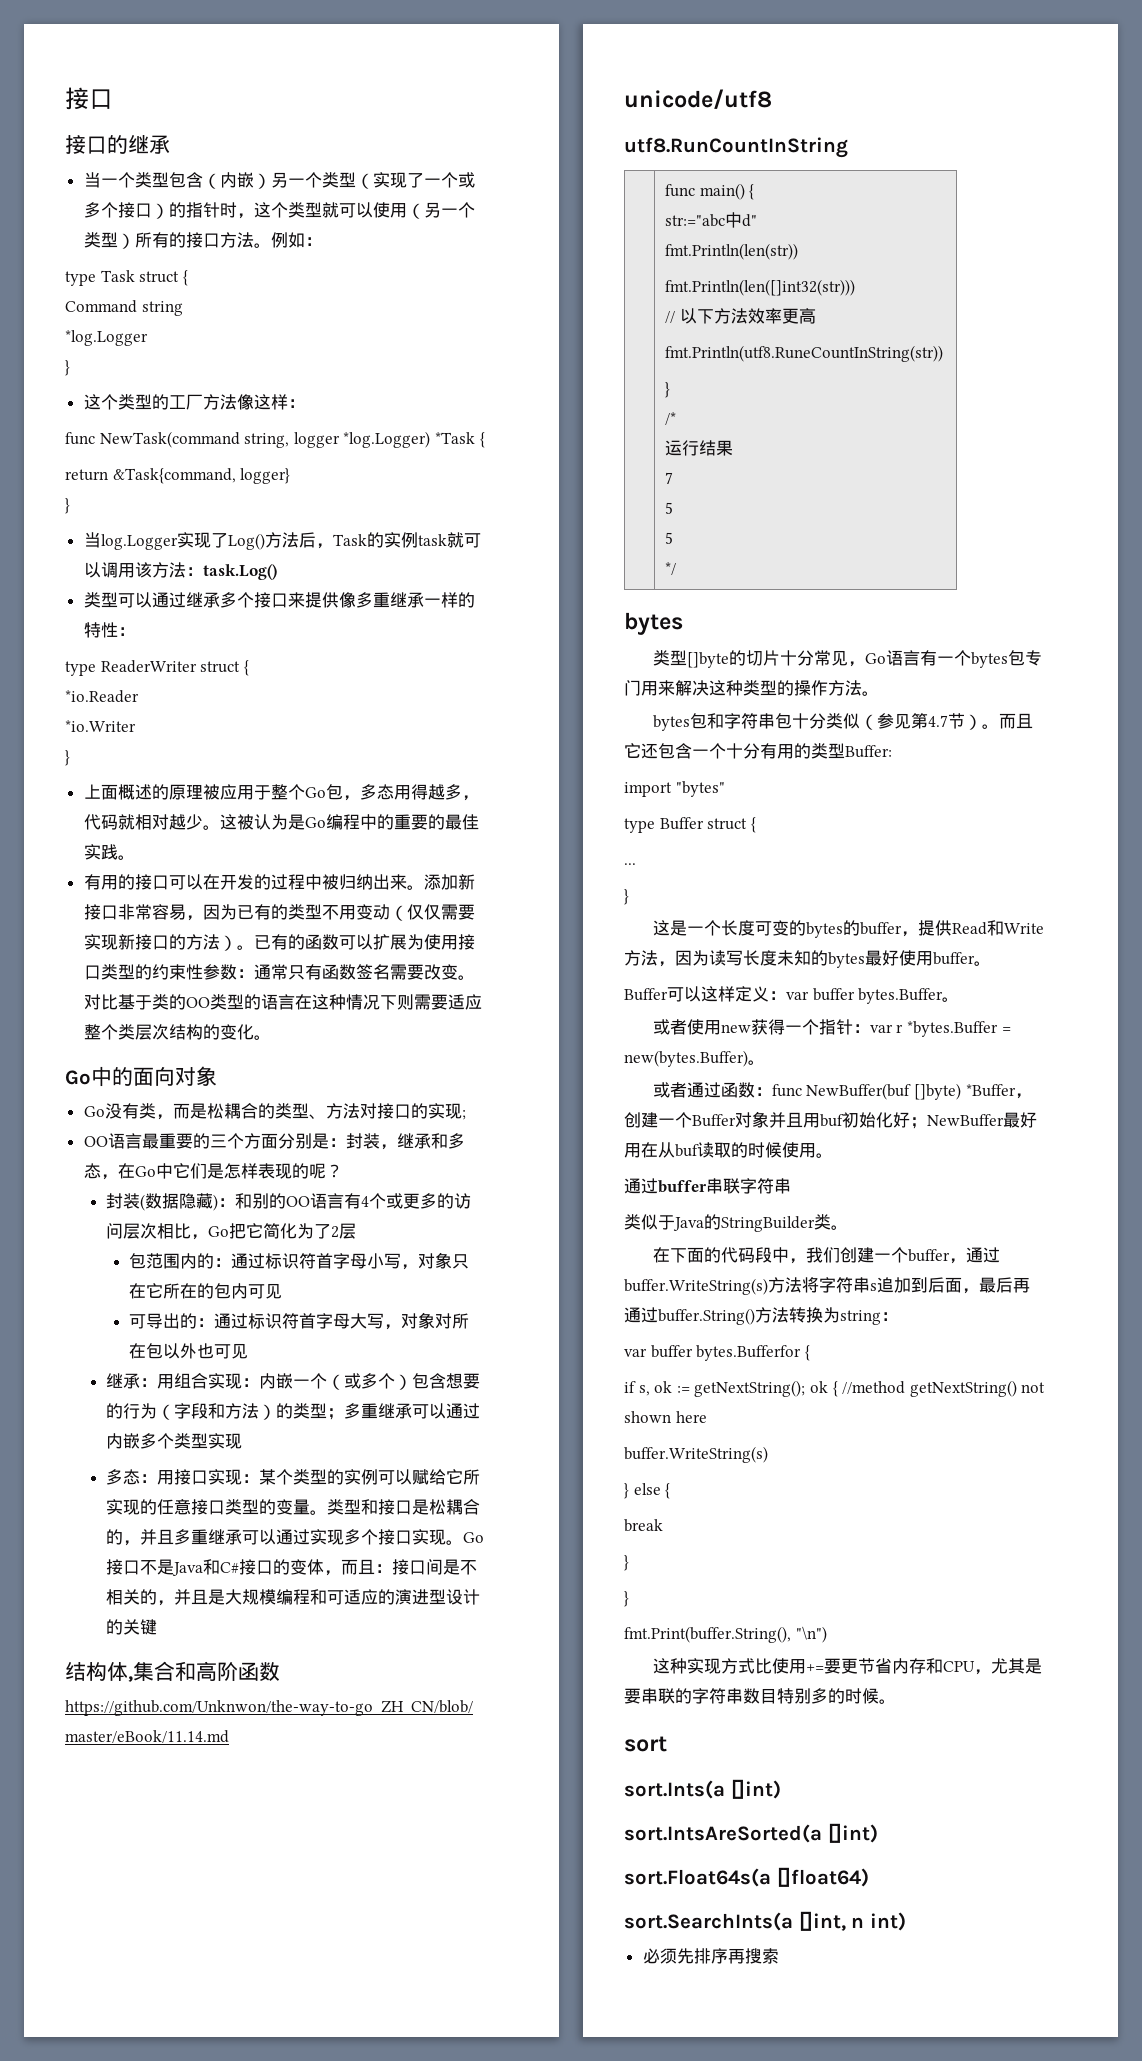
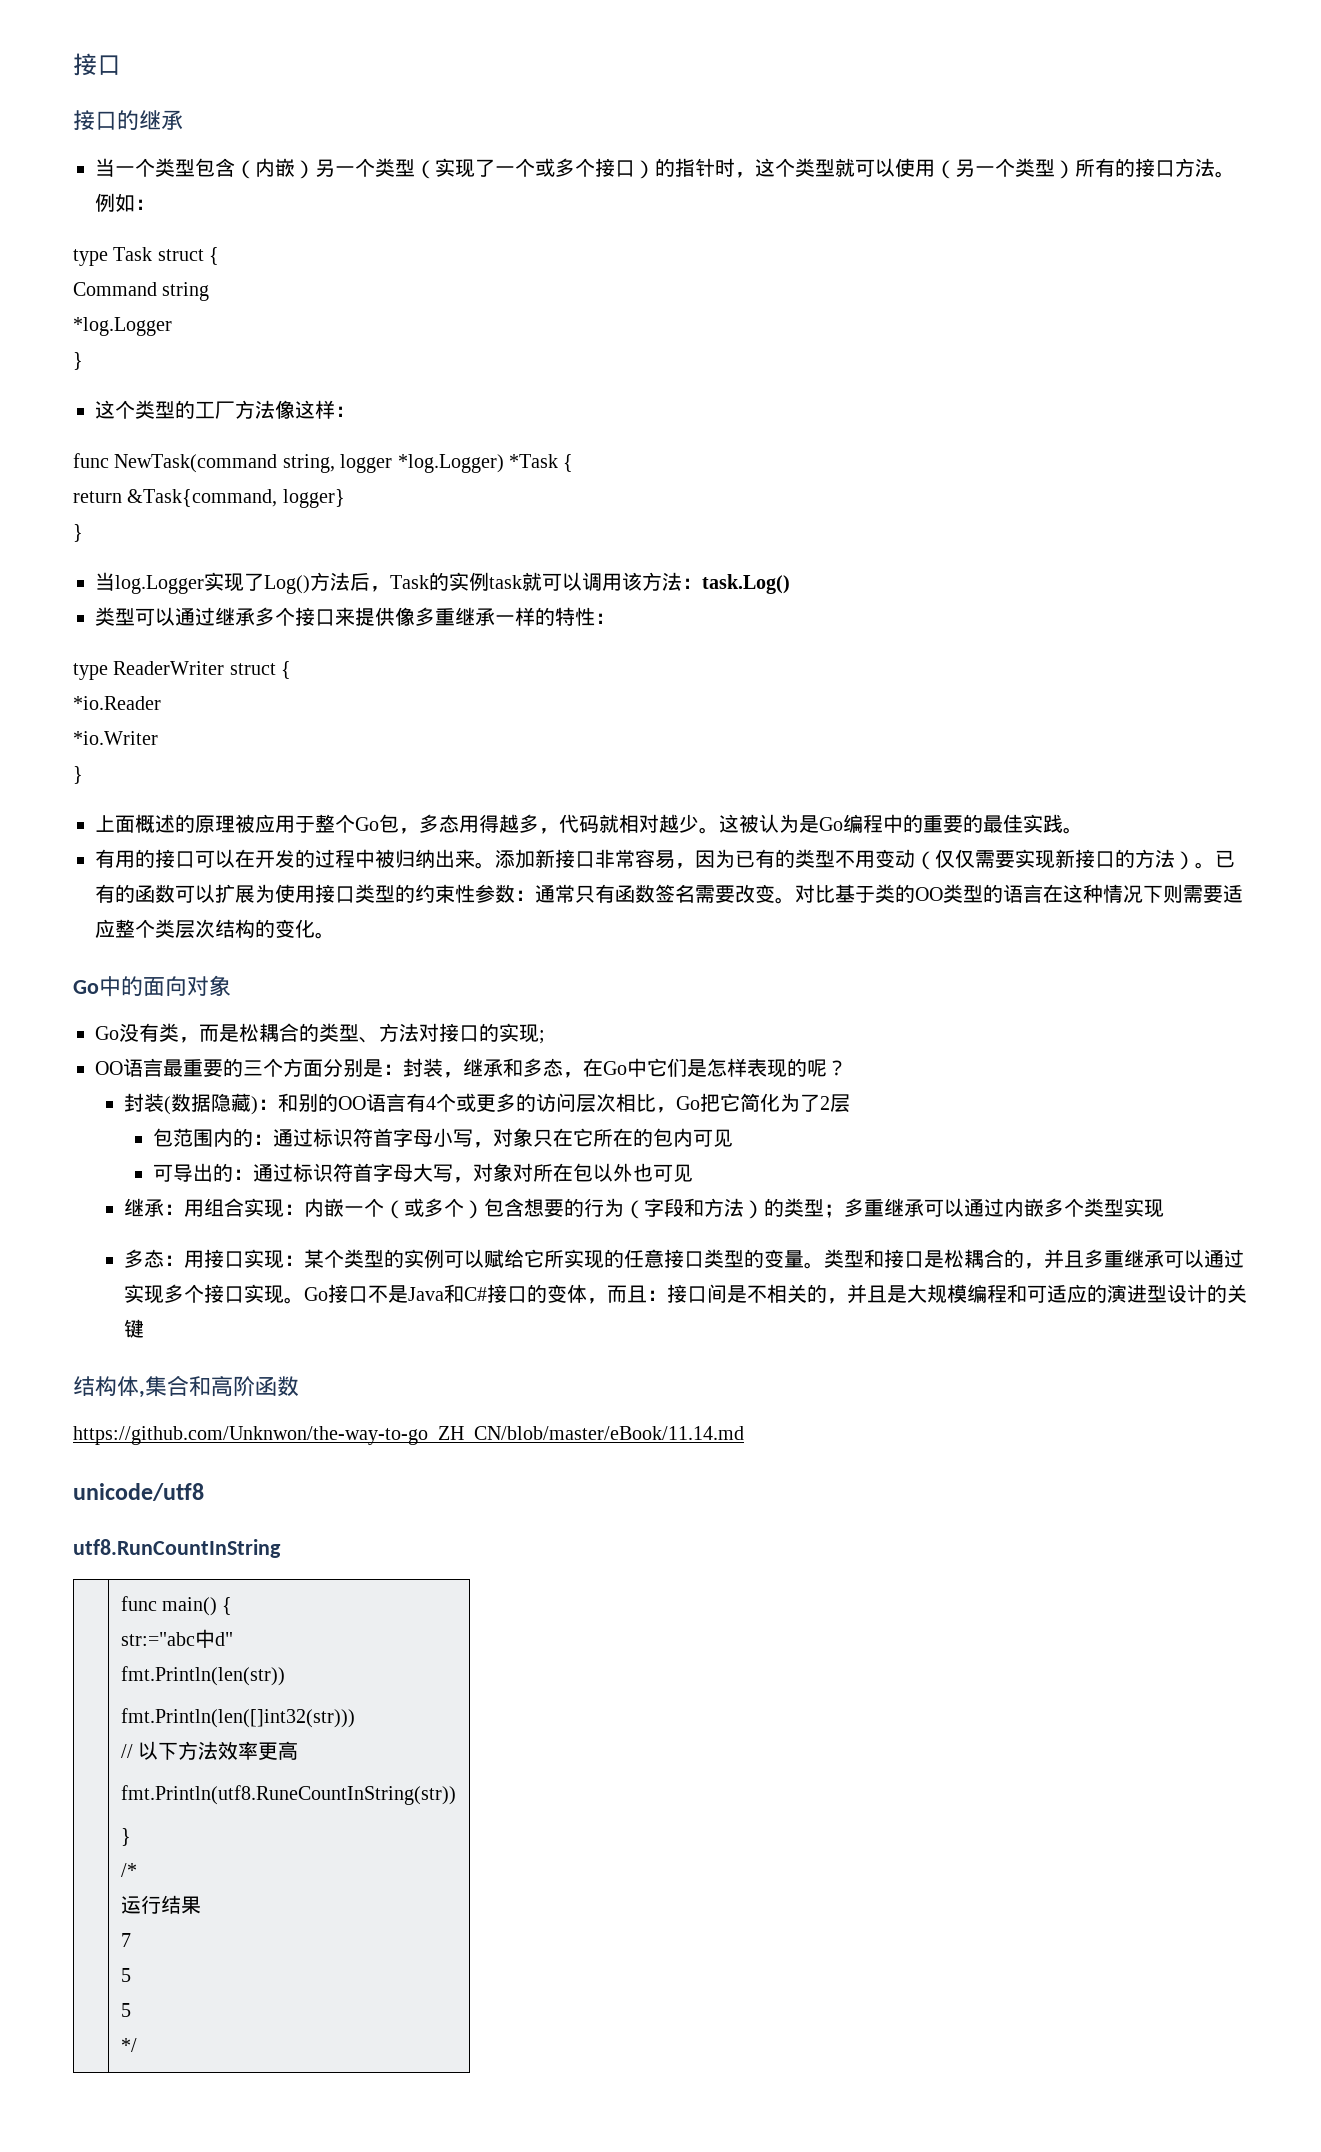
[624,612,683,635] [652,650,1042,668] [624,680,879,696] [652,713,1033,731] [624,743,892,759] [624,781,725,797] [624,817,756,833] [624,863,636,865] [624,889,629,905] [652,920,1044,938] [624,950,991,968] [624,986,960,1004] [652,1019,1011,1037] [624,1050,765,1067] [652,1082,1032,1100] [624,1111,1037,1129] [624,1142,833,1158] [624,1178,791,1194] [624,1214,848,1232] [652,1247,1000,1264] [624,1277,1030,1295] [624,1307,898,1325] [624,1345,810,1361] [624,1380,1046,1397] [624,1411,707,1423] [624,1446,768,1463] [624,1483,671,1499] [624,1519,663,1532] [624,1555,629,1571] [624,1591,629,1607] [624,1626,827,1643] [652,1658,1042,1675] [624,1688,896,1704] [624,1736,667,1752] [624,1779,781,1799] [624,1823,878,1843] [624,1867,869,1887] [624,1911,906,1931] [642,1948,779,1964] // bytes // 类型[]byte的切片十分常见，Go语言有一个bytes包专门用来解决这种类型的操作方法。 // bytes包和字符串包十分类似（参见第4.7节）。而且它还包含一个十分有用的类型Buffer: // import "bytes" // type Buffer struct { // ... // } // 这是一个长度可变的bytes的buffer，提供Read和Write方法，因为读写长度未知的bytes最好使用buffer。 // Buffer可以这样定义：var buffer bytes.Buffer。 // 或者使用new获得一个指针：var r *bytes.Buffer = new(bytes.Buffer)。 // 或者通过函数：func NewBuffer(buf []byte) *Buffer，创建一个Buffer对象并且用buf初始化好；NewBuffer最好用在从buf读取的时候使用。 // 通过buffer串联字符串 // 类似于Java的StringBuilder类。 // 在下面的代码段中，我们创建一个buffer，通过buffer.WriteString(s)方法将字符串s追加到后面，最后再通过buffer.String()方法转换为string： // var buffer bytes.Bufferfor { // if s, ok := getNextString(); ok { //method getNextString() not shown here // buffer.WriteString(s) // } else { // break // } // } // fmt.Print(buffer.String(), "\n") // 这种实现方式比使用+=要更节省内存和CPU，尤其是要串联的字符串数目特别多的时候。 // sort // sort.Ints(a []int) // sort.IntsAreSorted(a []int) // sort.Float64s(a []float64) // sort.SearchInts(a []int, n int) // 必须先排序再搜索 -> (137, 2045) none

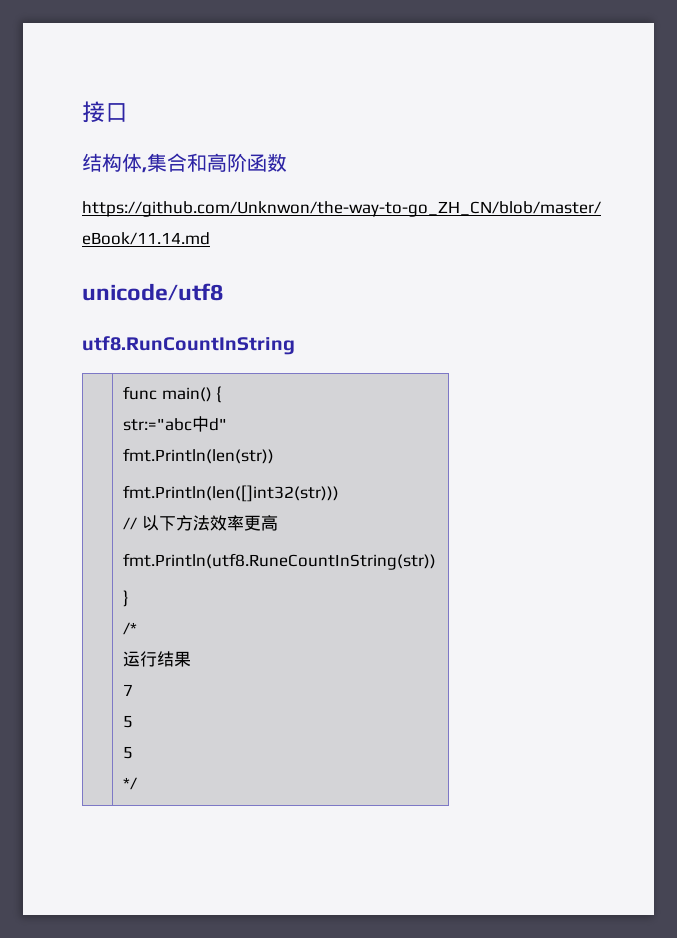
[73,53,121,76] [73,110,183,130] [95,158,1235,179] [95,193,155,212] [73,247,220,266] [73,282,210,301] [73,317,172,336] [73,352,83,370] [95,400,355,419] [73,453,574,473] [73,489,345,508] [73,524,83,542] [95,572,790,594] [95,607,615,626] [73,661,292,680] [73,696,161,710] [73,731,158,745] [73,766,83,784] [95,814,1083,834] [95,849,1235,870] [95,884,1243,904] [95,919,335,939] [73,975,231,997] [95,1023,545,1044] [95,1058,847,1078] [124,1093,851,1115] [153,1128,734,1148] [153,1163,694,1183] [124,1198,1165,1219] [124,1249,1245,1269] [124,1284,1248,1304] [124,1319,145,1338] 接口 // 接口的继承 // 当一个类型包含（内嵌）另一个类型（实现了一个或多个接口）的指针时，这个类型就可以使用（另一个类型）所有的接口方法。例如： // type Task struct { // Command string // *log.Logger // } // 这个类型的工厂方法像这样： // func NewTask(command string, logger *log.Logger) *Task { // return &Task{command, logger} // } // 当log.Logger实现了Log()方法后，Task的实例task就可以调用该方法：task.Log() // 类型可以通过继承多个接口来提供像多重继承一样的特性： // type ReaderWriter struct { // *io.Reader // *io.Writer // } // 上面概述的原理被应用于整个Go包，多态用得越多，代码就相对越少。这被认为是Go编程中的重要的最佳实践。 // 有用的接口可以在开发的过程中被归纳出来。添加新接口非常容易，因为已有的类型不用变动（仅仅需要实现新接口的方法）。已有的函数可以扩展为使用接口类型的约束性参数：通常只有函数签名需要改变。对比基于类的OO类型的语言在这种情况下则需要适应整个类层次结构的变化。 // Go中的面向对象 // Go没有类，而是松耦合的类型、方法对接口的实现; // OO语言最重要的三个方面分别是：封装，继承和多态，在Go中它们是怎样表现的呢？ // 封装(数据隐藏)：和别的OO语言有4个或更多的访问层次相比，Go把它简化为了2层 // 包范围内的：通过标识符首字母小写，对象只在它所在的包内可见 // 可导出的：通过标识符首字母大写，对象对所在包以外也可见 // 继承：用组合实现：内嵌一个（或多个）包含想要的行为（字段和方法）的类型；多重继承可以通过内嵌多个类型实现 // 多态：用接口实现：某个类型的实例可以赋给它所实现的任意接口类型的变量。类型和接口是松耦合的，并且多重继承可以通过实现多个接口实现。Go接口不是Java和C#接口的变体，而且：接口间是不相关的，并且是大规模编程和可适应的演进型设计的关键 -> [82,101,128,123] 接口

